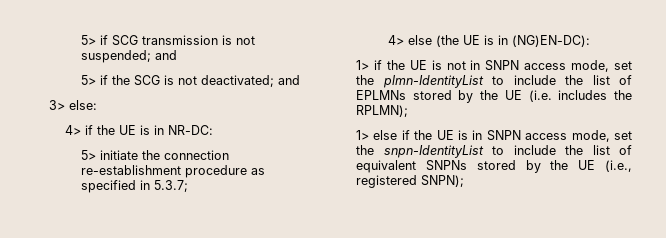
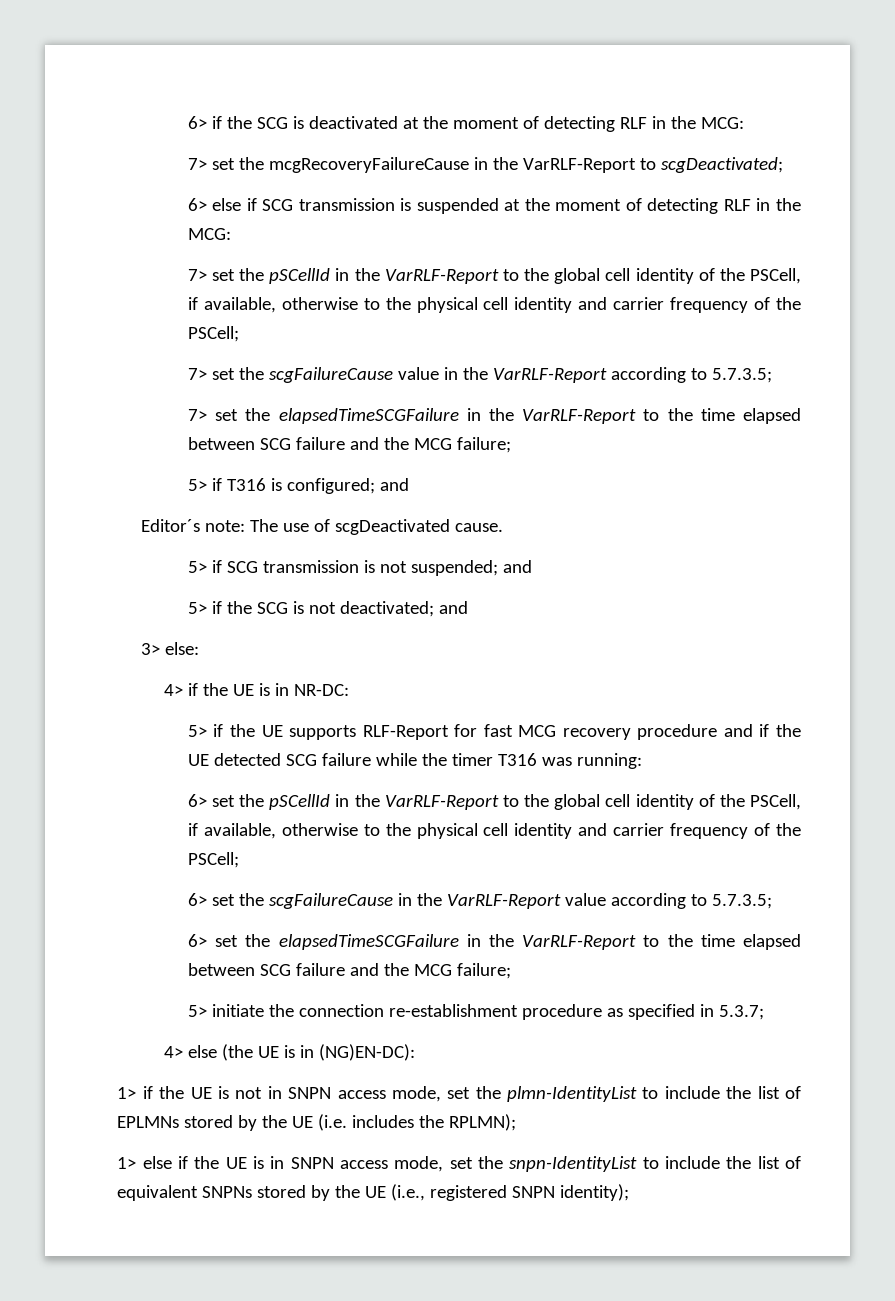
(81, 40) none -> [187,116,744,132] [187,157,783,173] [187,198,801,214] [187,228,231,240] [187,268,801,284] [187,297,801,313] [187,326,239,342] [187,367,772,383] [187,408,801,424] [187,437,511,453] [187,478,409,494] [140,519,503,535] 6> if the SCG is deactivated at the moment of detecting RLF in the MCG: // 7> set the mcgRecoveryFailureCause in the VarRLF-Report to scgDeactivated; // 6> else if SCG transmission is suspended at the moment of detecting RLF in the MCG: // 7> set the pSCellId in the VarRLF-Report to the global cell identity of the PSCell, if available, otherwise to the physical cell identity and carrier frequency of the PSCell; // 7> set the scgFailureCause value in the VarRLF-Report according to 5.7.3.5; // 7> set the elapsedTimeSCGFailure in the VarRLF-Report to the time elapsed between SCG failure and the MCG failure; // 5> if T316 is configured; and // Editor´s note: The use of scgDeactivated cause. //
(214, 130) none -> [187,724,801,740] [187,753,642,769] [187,794,801,810] [187,823,801,839] [187,852,239,868] [187,893,772,909] [187,934,801,950] [187,963,511,979] // 5> if the UE supports RLF-Report for fast MCG recovery procedure and if the UE detected SCG failure while the timer T316 was running: // 6> set the pSCellId in the VarRLF-Report to the global cell identity of the PSCell, if available, otherwise to the physical cell identity and carrier frequency of the PSCell; // 6> set the scgFailureCause in the VarRLF-Report value according to 5.7.3.5; // 6> set the elapsedTimeSCGFailure in the VarRLF-Report to the time elapsed between SCG failure and the MCG failure;
[421,175,465,187] SNPN); -> [512,1184,630,1201] SNPN identity);

